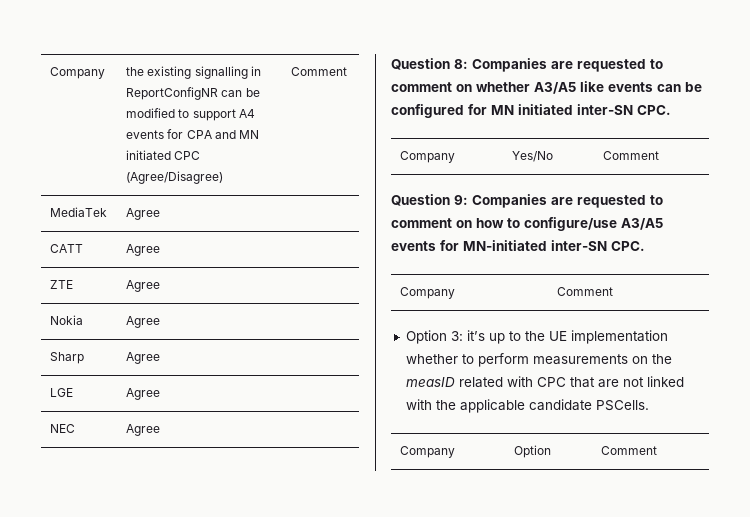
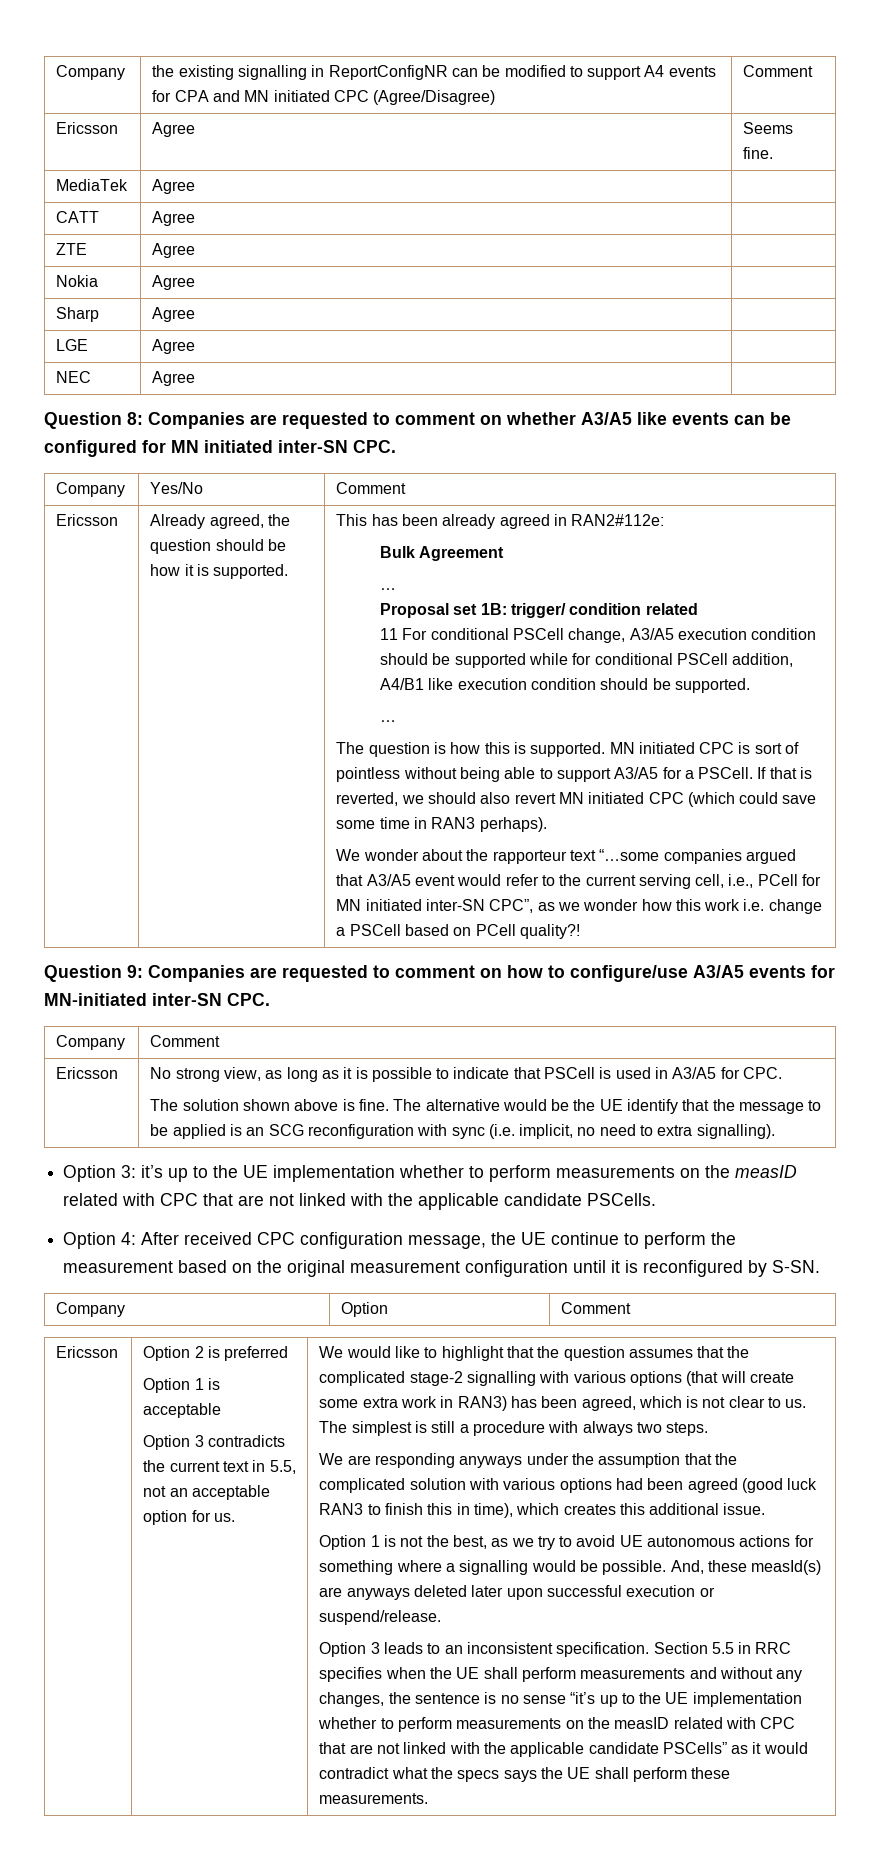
(348, 71) none -> [56,122,119,134] [152,122,196,137] [743,122,794,134] [743,147,774,159] // Ericsson | Agree | Seems fine.
(660, 155) none -> [56,514,119,526] [150,514,290,529] [150,539,286,554] [150,564,289,579] [336,514,665,529] [379,546,505,561] [379,588,396,590] [379,603,698,618] [379,628,817,643] [379,653,794,668] [379,678,750,693] [379,720,396,722] [336,742,800,757] [336,767,813,782] [336,792,817,807] [336,817,547,832] [336,849,796,864] [336,874,822,889] [336,899,822,914] [336,924,580,939] // Ericsson | Already agreed, the question should be how it is supported. | This has been already agreed in RAN2#112e: // Bulk Agreement // … // Proposal set 1B: trigger/ condition related // 11 For conditional PSCell change, A3/A5 execution condition should be supported while for conditional PSCell addition, A4/B1 like execution condition should be supported. // … // The question is how this is supported. MN initiated CPC is sort of pointless without being able to support A3/A5 for a PSCell. If that is reverted, we should also revert MN initiated CPC (which could save some time in RAN3 perhaps). // We wonder about the rapporteur text “…some companies argued that A3/A5 event would refer to the current serving cell, i.e., PCell for MN initiated inter-SN CPC”, as we wonder how this work i.e. change a PSCell based on PCell quality?!
(614, 291) none -> [56,1067,119,1079] [150,1067,783,1082] [150,1099,822,1114] [150,1124,775,1139] // Ericsson | No strong view, as long as it is possible to indicate that PSCell is used in A3/A5 for CPC. // The solution shown above is fine. The alternative would be the UE identify that the message to be applied is an SCG reconfiguration with sync (i.e. implicit, no need to extra signalling).
[400,446,456,458] [514,445,552,458] [601,446,658,455] // Company | Option | Comment -> [63,1232,737,1249] [63,1260,821,1277] [56,1302,126,1317] [341,1302,389,1317] [561,1302,632,1314] [56,1346,119,1358] [143,1346,289,1361] [143,1378,220,1393] [143,1403,222,1418] [143,1435,285,1450] [143,1460,296,1474] [143,1485,270,1500] [143,1510,235,1525] [319,1346,750,1361] [319,1371,794,1386] [319,1396,807,1411] [319,1421,709,1436] [319,1453,737,1468] [319,1478,818,1493] [319,1503,766,1518] [319,1535,814,1550] [319,1560,822,1575] [319,1585,715,1600] [319,1610,442,1625] [319,1642,792,1657] [319,1667,803,1682] [319,1692,802,1707] [318,1717,796,1732] [319,1742,808,1757] [319,1767,731,1782] [319,1793,429,1804] // Option 4: After received CPC configuration message, the UE continue to perform the measurement based on the original measurement configuration until it is reconfigured by S-SN. // Company | Option | Comment // Ericsson | Option 2 is preferred // Option 1 is acceptable // Option 3 contradicts the current text in 5.5, not an acceptable option for us. | We would like to highlight that the question assumes that the complicated stage-2 signalling with various options (that will create some extra work in RAN3) has been agreed, which is not clear to us. The simplest is still a procedure with always two steps. // We are responding anyways under the assumption that the complicated solution with various options had been agreed (good luck RAN3 to finish this in time), which creates this additional issue. // Option 1 is not the best, as we try to avoid UE autonomous actions for something where a signalling would be possible. And, these measId(s) are anyways deleted later upon successful execution or suspend/release. // Option 3 leads to an inconsistent specification. Section 5.5 in RRC specifies when the UE shall perform measurements and without any changes, the sentence is no sense “it’s up to the UE implementation whether to perform measurements on the measID related with CPC that are not linked with the applicable candidate PSCells” as it would contradict what the specs says the UE shall perform these measurements.

